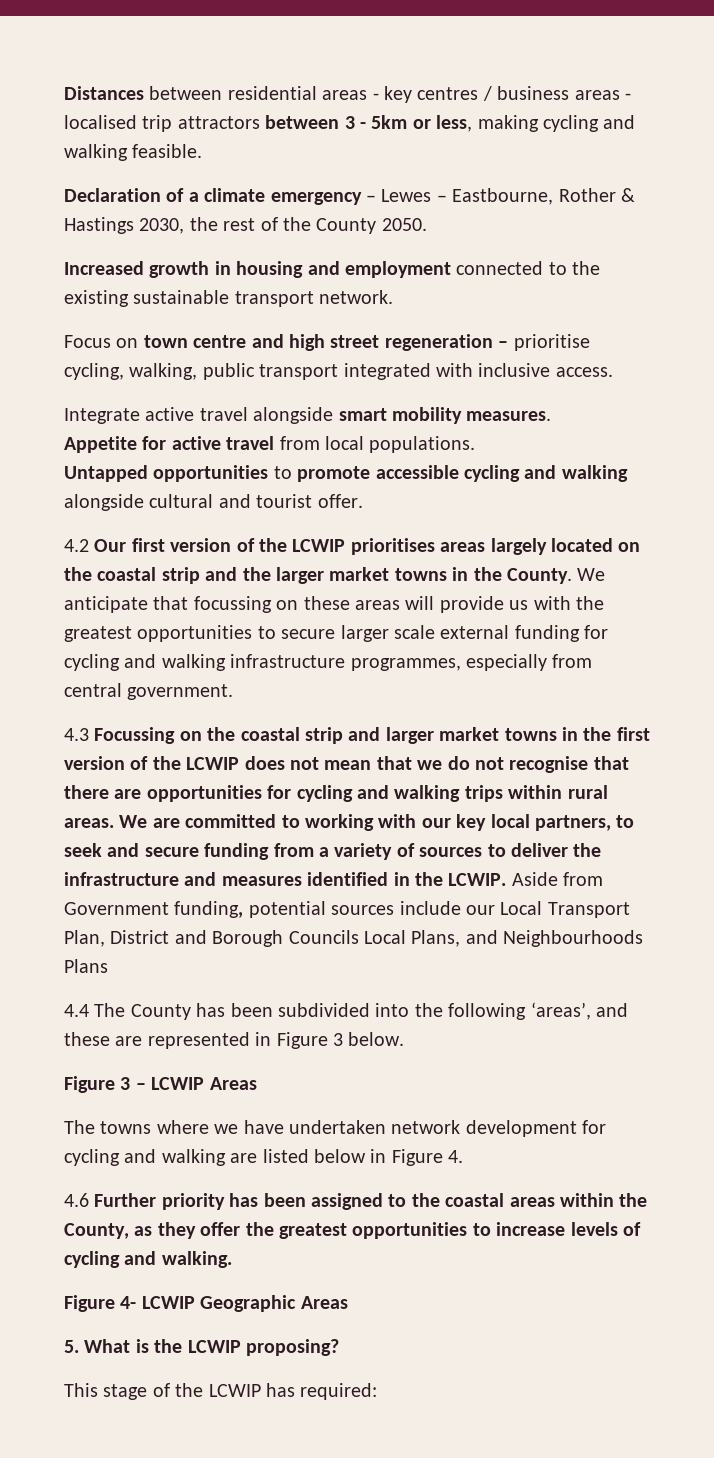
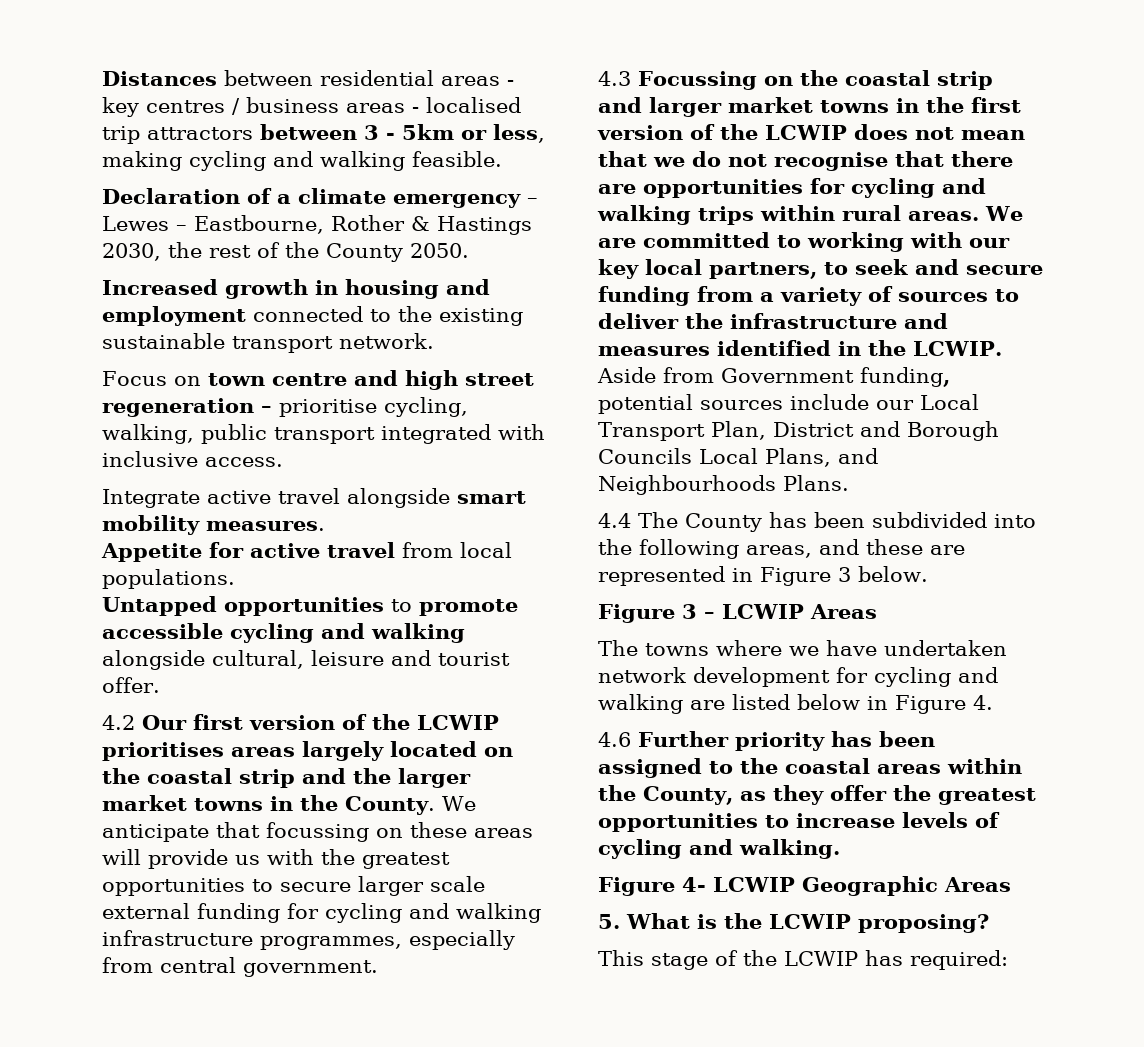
[149,494,214,508] cultural -> [212,650,384,669] cultural, leisure
[64,959,108,973] Plans -> [783,475,849,491] Plans.
[530,1002,591,1020] ‘areas’, -> [746,545,812,558] areas,

